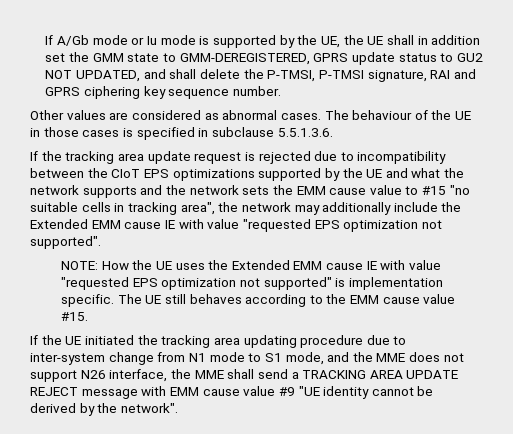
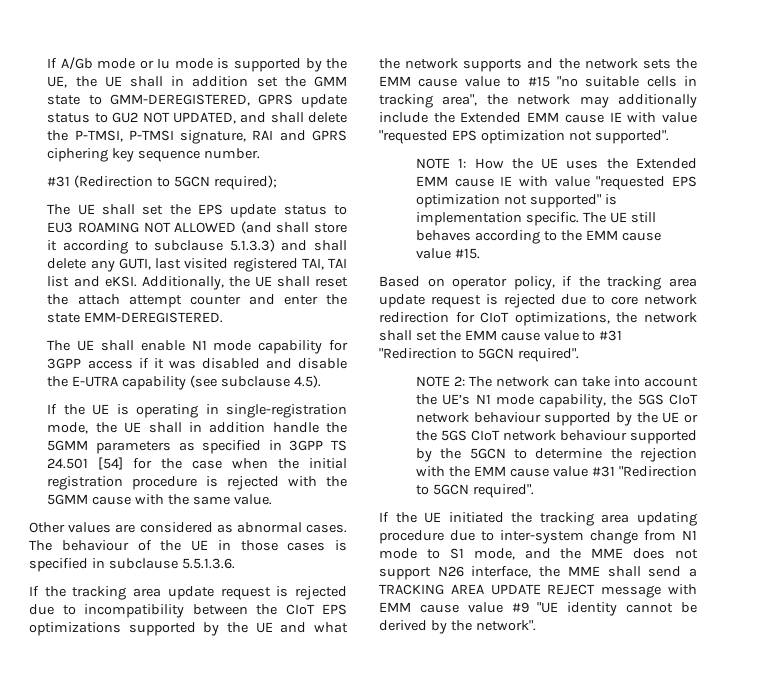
(282, 91) none -> [47,175,278,190] [47,204,347,218] [47,221,347,234] [47,239,347,254] [47,258,347,272] [47,276,348,290] [47,294,347,308] [47,312,224,323] [47,340,348,354] [47,358,347,369] [47,375,322,390] [47,404,347,418] [47,422,347,434] [47,440,347,454] [47,457,347,470] [47,476,347,490] [47,494,273,505] // #31 (Redirection to 5GCN required); // The UE shall set the EPS update status to EU3 ROAMING NOT ALLOWED (and shall store it according to subclause 5.1.3.3) and shall delete any GUTI, last visited registered TAI, TAI list and eKSI. Additionally, the UE shall reset the attach attempt counter and enter the state EMM-DEREGISTERED. // The UE shall enable N1 mode capability for 3GPP access if it was disabled and disable the E-UTRA capability (see subclause 4.5). // If the UE is operating in single-registration mode, the UE shall in addition handle the 5GMM parameters as specified in 3GPP TS 24.501 [54] for the case when the initial registration procedure is rejected with the 5GMM cause with the same value.
[60,261,98,270] NOTE: -> [415,158,467,169] NOTE 1:
(88, 316) none -> [379,276,697,290] [379,294,697,308] [379,312,697,326] [379,330,623,341] [379,348,579,362] [415,376,698,387] [415,394,698,408] [415,412,698,426] [415,430,697,444] [415,448,697,462] [415,466,697,477] [415,484,534,498] // Based on operator policy, if the tracking area update request is rejected due to core network redirection for CIoT optimizations, the network shall set the EMM cause value to #31 "Redirection to 5GCN required". // NOTE 2: The network can take into account the UE’s N1 mode capability, the 5GS CIoT network behaviour supported by the UE or the 5GS CIoT network behaviour supported by the 5GCN to determine the rejection with the EMM cause value #31 "Redirection to 5GCN required".

